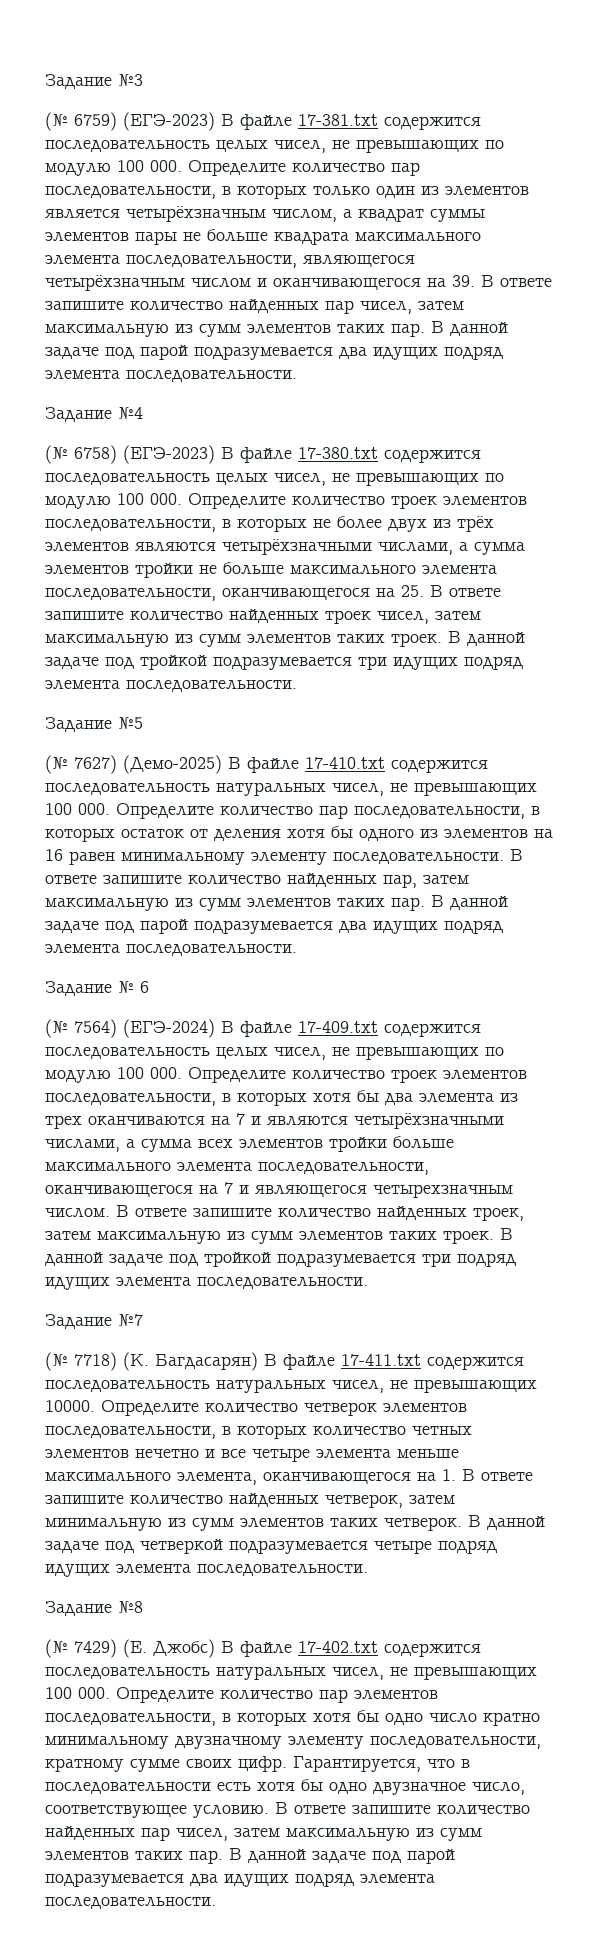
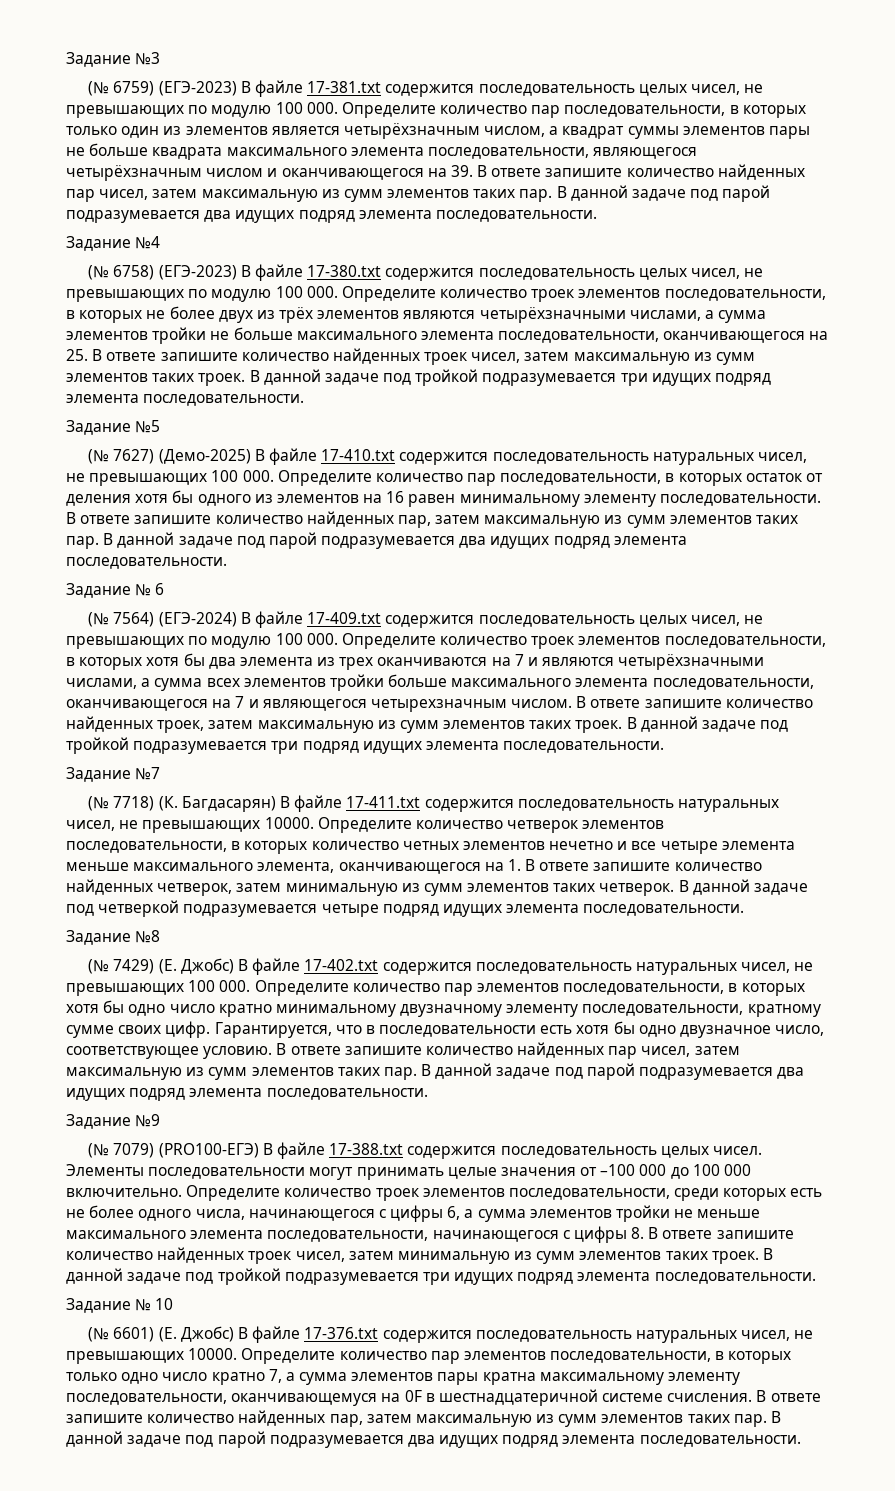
(216, 1903) none -> [66,1114,161,1129] [88,1142,762,1159] [66,1164,752,1180] [66,1185,823,1201] [66,1205,761,1222] [66,1226,794,1243] [66,1247,774,1264] [66,1268,816,1285] [66,1298,174,1313] [88,1326,814,1343] [66,1348,792,1364] [66,1369,741,1385] [66,1389,821,1406] [66,1410,782,1427] [66,1431,801,1448] // Задание №9 // (№ 7079) (PRO100-ЕГЭ) В файле 17-388.txt содержится последовательность целых чисел. Элементы последовательности могут принимать целые значения от –100 000 до 100 000 включительно. Определите количество троек элементов последовательности, среди которых есть не более одного числа, начинающегося с цифры 6, а сумма элементов тройки не меньше максимального элемента последовательности, начинающегося с цифры 8. В ответе запишите количество найденных троек чисел, затем минимальную из сумм элементов таких троек. В данной задаче под тройкой подразумевается три идущих подряд элемента последовательности. // Задание № 10 // (№ 6601) (Е. Джобс) В файле 17-376.txt содержится последовательность натуральных чисел, не превышающих 10000. Определите количество пар элементов последовательности, в которых только одно число кратно 7, а сумма элементов пары кратна максимальному элементу последовательности, оканчивающемуся на 0F в шестнадцатеричной системе счисления. В ответе запишите количество найденных пар, затем максимальную из сумм элементов таких пар. В данной задаче под парой подразумевается два идущих подряд элемента последовательности.

